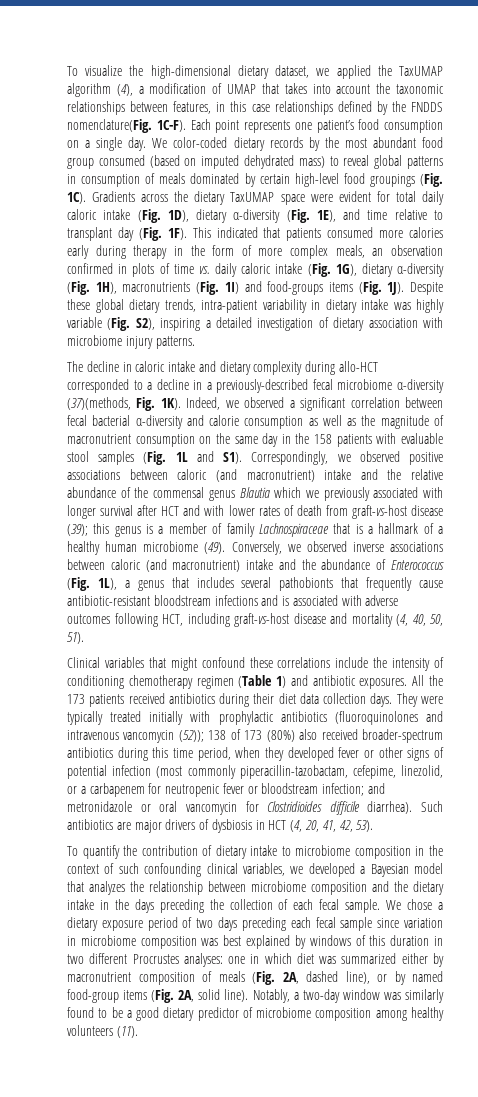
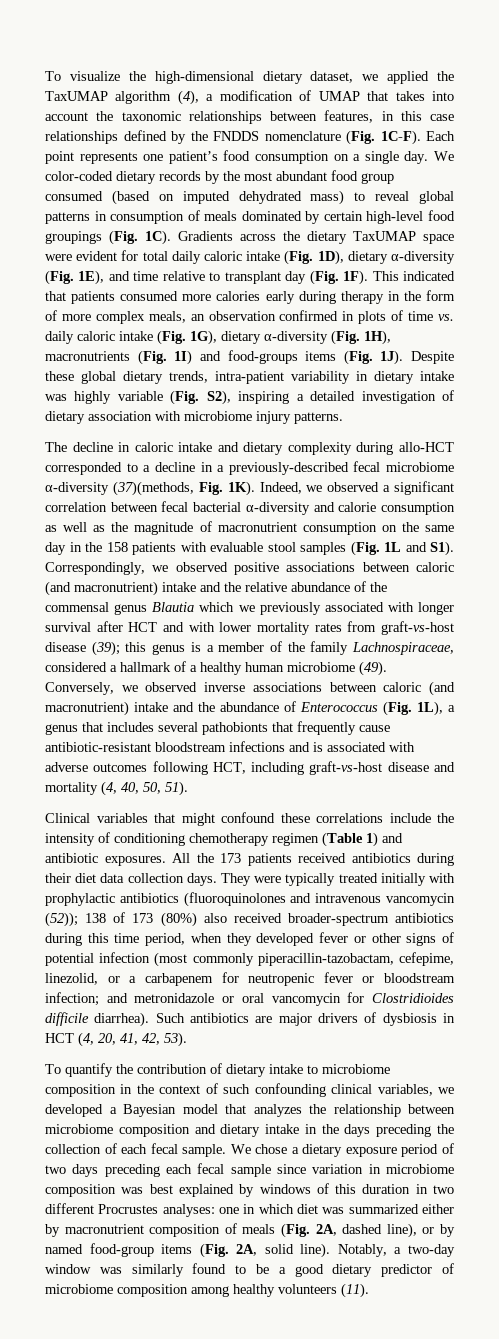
[67,119,152,133] nomenclature(Fig. -> [264,130,375,145] nomenclature (Fig.
[258,505,322,516] rates of death -> [257,622,342,635] mortality rates
[226,523,363,537] family Lachnospiraceae that is -> [287,641,454,655] [45,662,107,672] the family Lachnospiraceae, considered
[394,881,408,892] the -> (216, 1129) none

